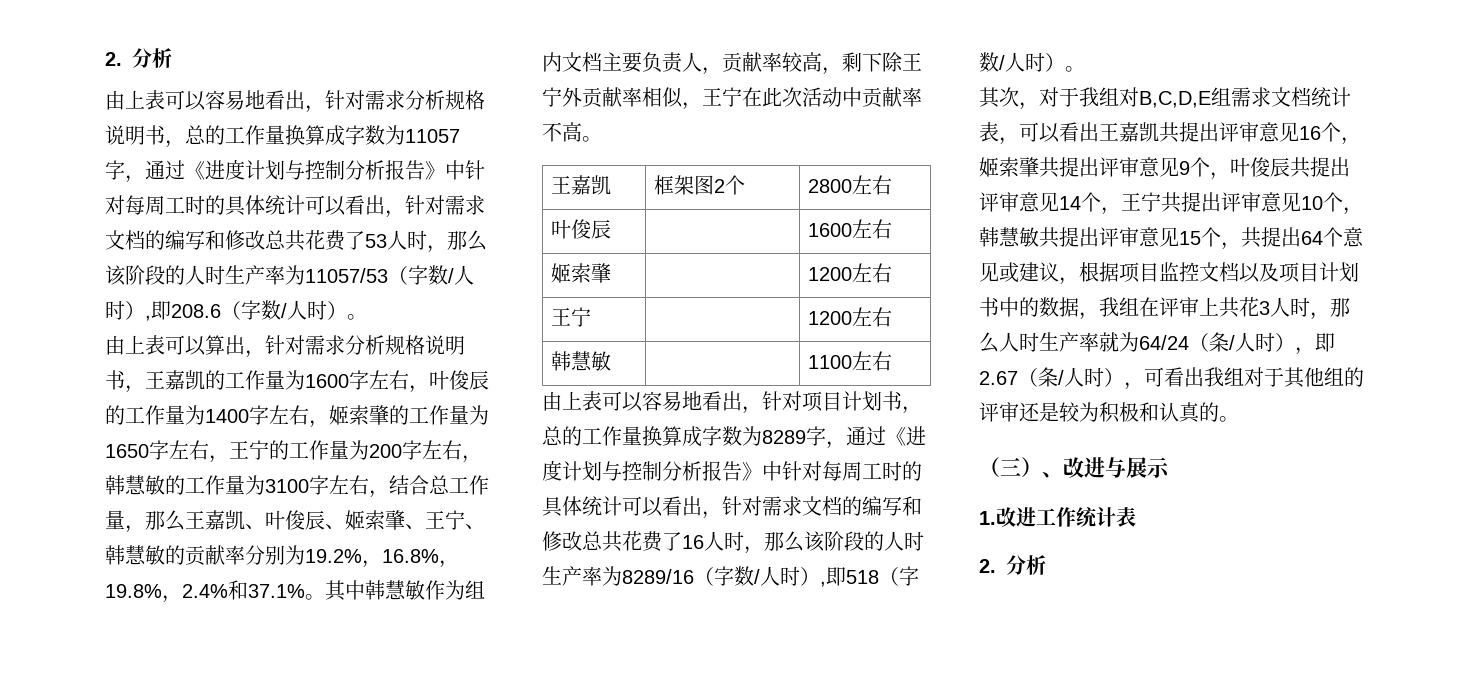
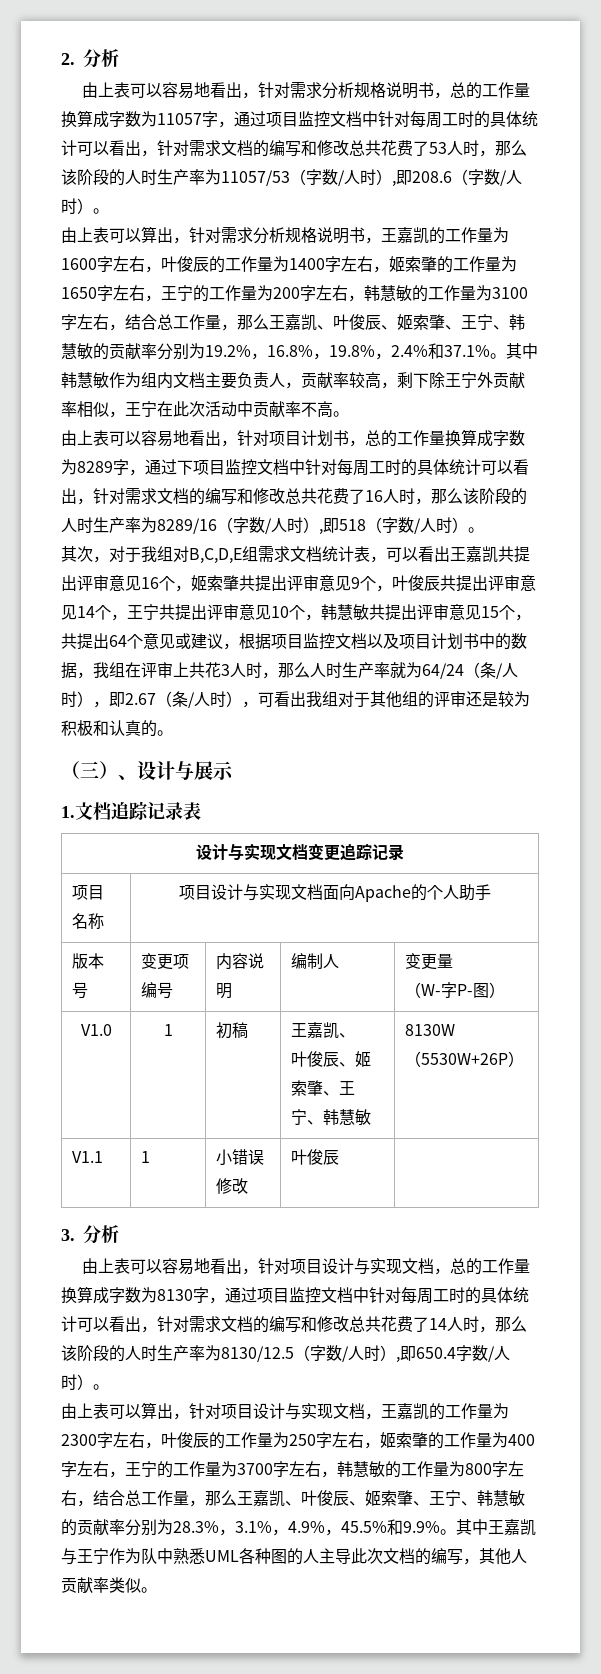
[185,159,445,180] 《进度计划与控制分析报告》 -> [266,111,362,128] 项目监控文档
[551,175,612,195] [654,175,746,195] [808,175,893,195] [551,219,612,239] [808,219,893,239] [551,263,612,283] [808,263,893,283] [551,307,592,327] [808,307,893,327] [551,351,612,371] [808,351,893,371] // 王嘉凯 | 框架图2个 | 2800左右 // 叶俊辰 | | 1600左右 // 姬索肇 | | 1200左右 // 王宁 | | 1200左右 // 韩慧敏 | | 1100左右 -> (349, 414) none
[886,426,926,446] [542,460,762,481] 《进度计划与控制分析报告》 -> [177,459,289,476] 下项目监控文档
[1063,457,1105,478] 改进 -> [137,761,175,780] 设计
[996,507,1136,527] [979,555,1046,575] 改进工作统计表 // 2.分析 -> [75,801,201,820] [196,843,404,861] [72,885,105,900] [72,913,105,929] [178,884,491,902] [72,953,105,969] [72,982,89,999] [141,953,190,970] [141,982,174,999] [216,953,265,970] [216,983,233,999] [291,953,340,969] [405,953,454,970] [405,982,506,998] [80,1024,112,1036] [163,1024,173,1036] [216,1022,249,1039] [291,1022,356,1039] [291,1051,372,1067] [291,1080,356,1096] [291,1109,372,1126] [405,1024,456,1036] [405,1051,525,1067] [72,1151,104,1163] [141,1151,151,1163] [216,1149,265,1166] [216,1178,249,1194] [291,1149,340,1165] [61,1225,119,1244] [82,1258,531,1275] [61,1286,529,1304] [61,1316,527,1333] [61,1345,510,1363] [61,1374,109,1390] [61,1402,509,1420] [61,1432,535,1449] [61,1461,524,1478] [61,1490,525,1507] [61,1519,536,1536] [61,1548,527,1565] [61,1577,157,1594] 文档追踪记录表 // 设计与实现文档变更追踪记录 // 项目名称 | 项目设计与实现文档面向Apache的个人助手 // 版本号 | 变更项编号 | 内容说明 | 编制人 | 变更量 // （W-字P-图） // V1.0 | 1 | 初稿 | 王嘉凯、 // 叶俊辰、姬索肇、王宁、韩慧敏 | 8130W（5530W+26P） // V1.1 | 1 | 小错误修改 | 叶俊辰 | // 3.分析 // 由上表可以容易地看出，针对项目设计与实现文档，总的工作量换算成字数为8130字，通过项目监控文档中针对每周工时的具体统计可以看出，针对需求文档的编写和修改总共花费了14人时，那么该阶段的人时生产率为8130/12.5（字数/人时）,即650.4字数/人时）。 // 由上表可以算出，针对项目设计与实现文档，王嘉凯的工作量为2300字左右，叶俊辰的工作量为250字左右，姬索肇的工作量为400字左右，王宁的工作量为3700字左右，韩慧敏的工作量为800字左右，结合总工作量，那么王嘉凯、叶俊辰、姬索肇、王宁、韩慧敏的贡献率分别为28.3%，3.1%，4.9%，45.5%和9.9%。其中王嘉凯与王宁作为队中熟悉UML各种图的人主导此次文档的编写，其他人贡献率类似。

